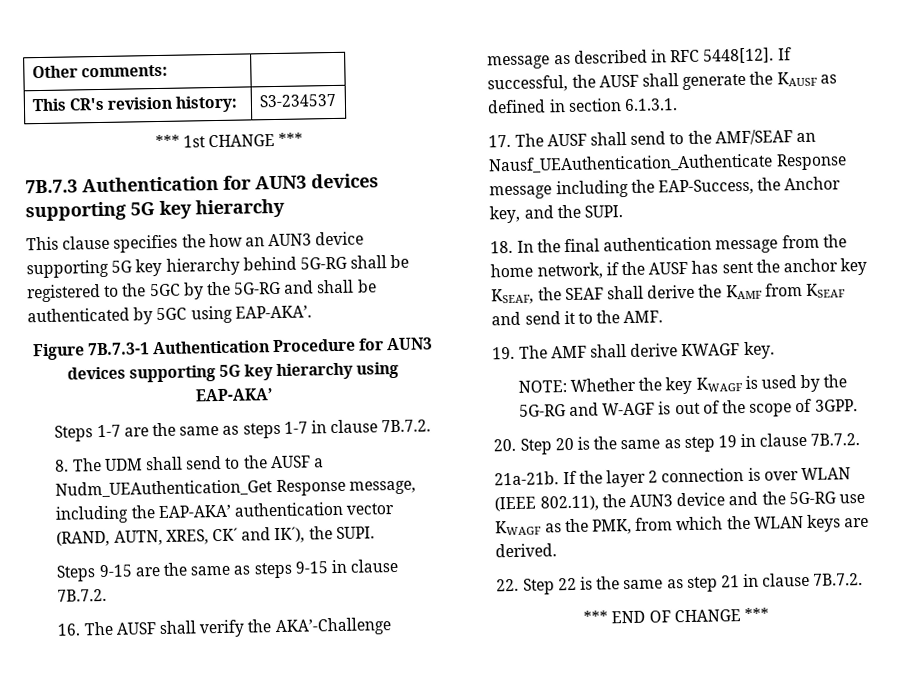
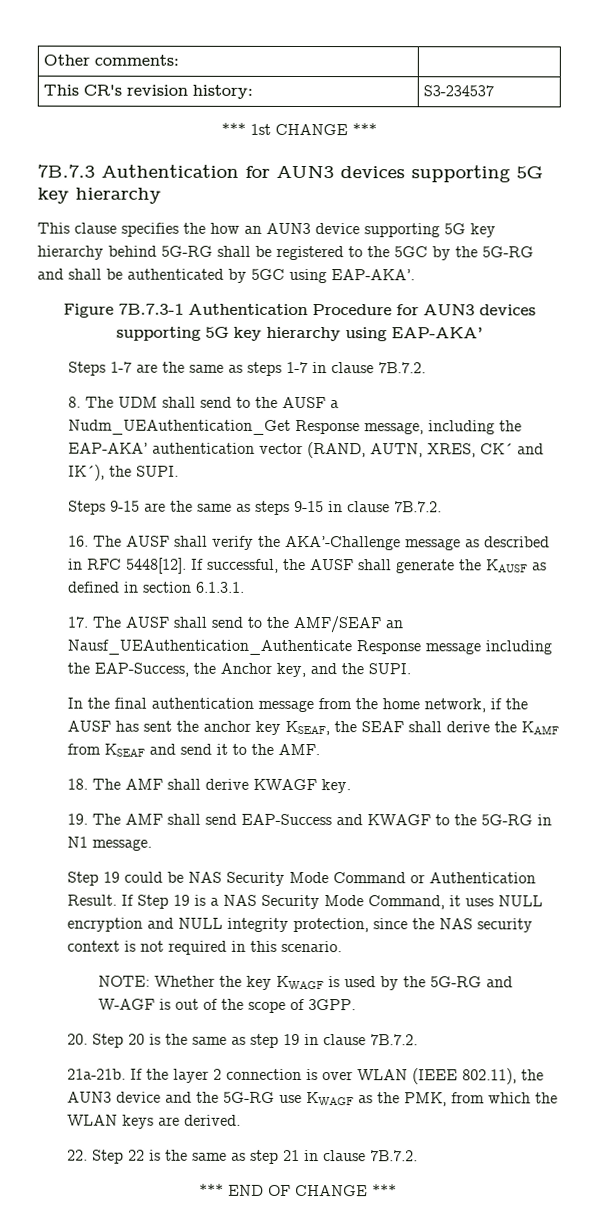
[490,240,514,254] 18. -> (412, 669) none
[492,346,516,360] 19. -> [67,778,89,790] 18.
(775, 350) none -> [67,813,553,826] [67,836,153,851] [67,871,537,886] [67,894,544,910] [67,917,534,933] [67,940,343,955] // 19. The AMF shall send EAP-Success and KWAGF to the 5G-RG in N1 message. // Step 19 could be NAS Security Mode Command or Authentication Result. If Step 19 is a NAS Security Mode Command, it uses NULL encryption and NULL integrity protection, since the NAS security context is not required in this scenario.

